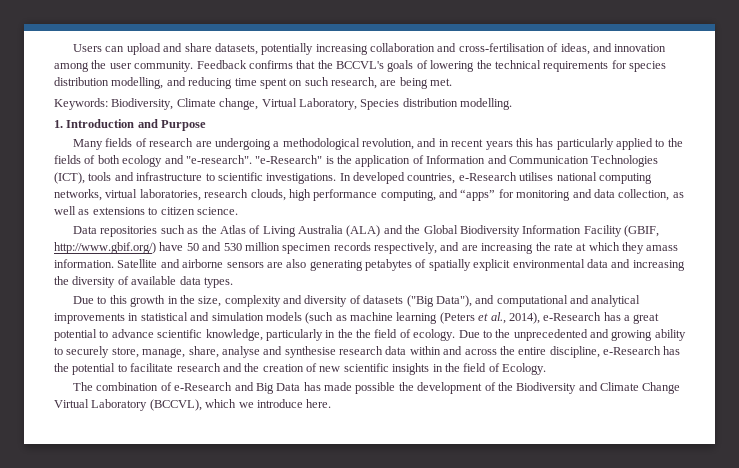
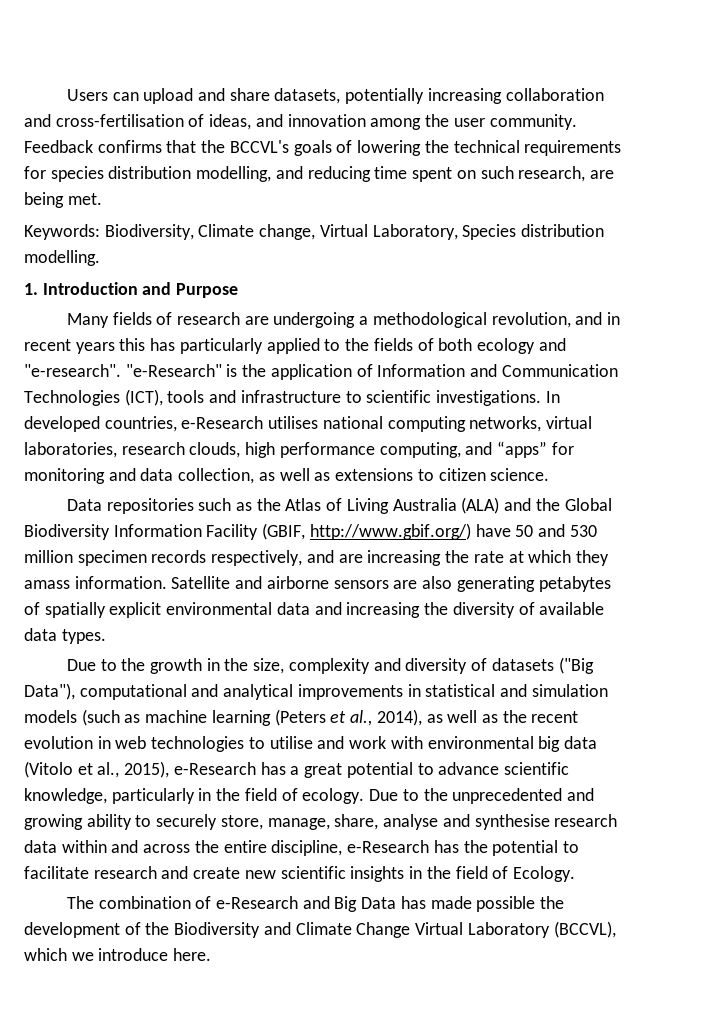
[109,295,127,304] this -> [121,658,146,671] the
[475,295,495,304] and -> (75, 691) none
(540, 318) none -> [426,710,579,723] [24,736,597,752] [24,761,170,778] as well as the recent evolution in web technologies to utilise and work with environmental big data (Vitolo et al., 2015),
[356,329,371,338] the -> (241, 794) none
[244,363,317,372] the creation of -> [193,867,241,879] create

